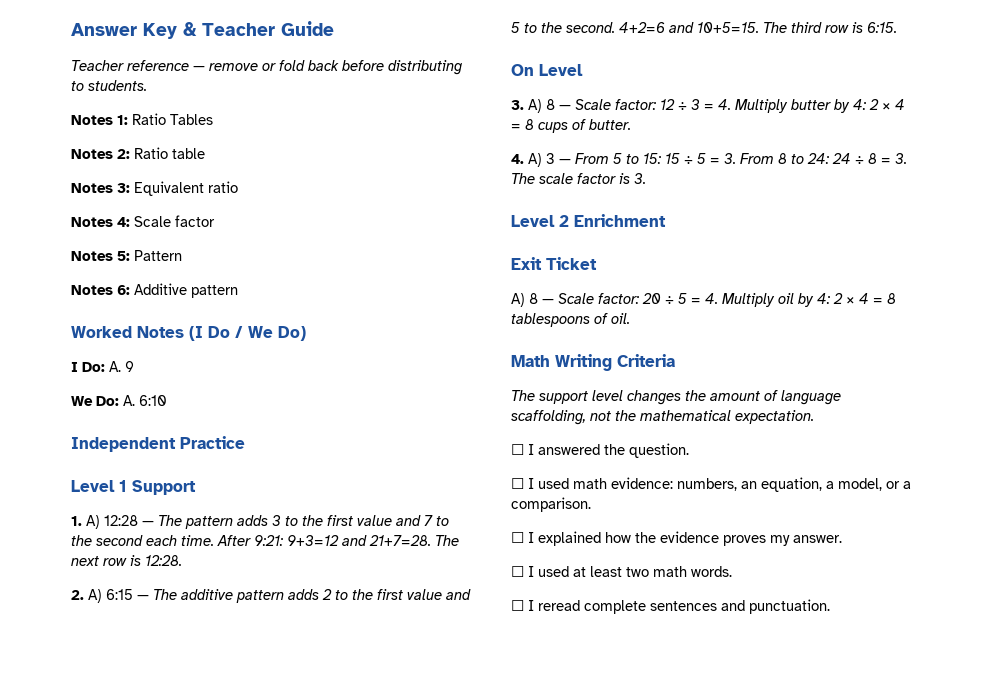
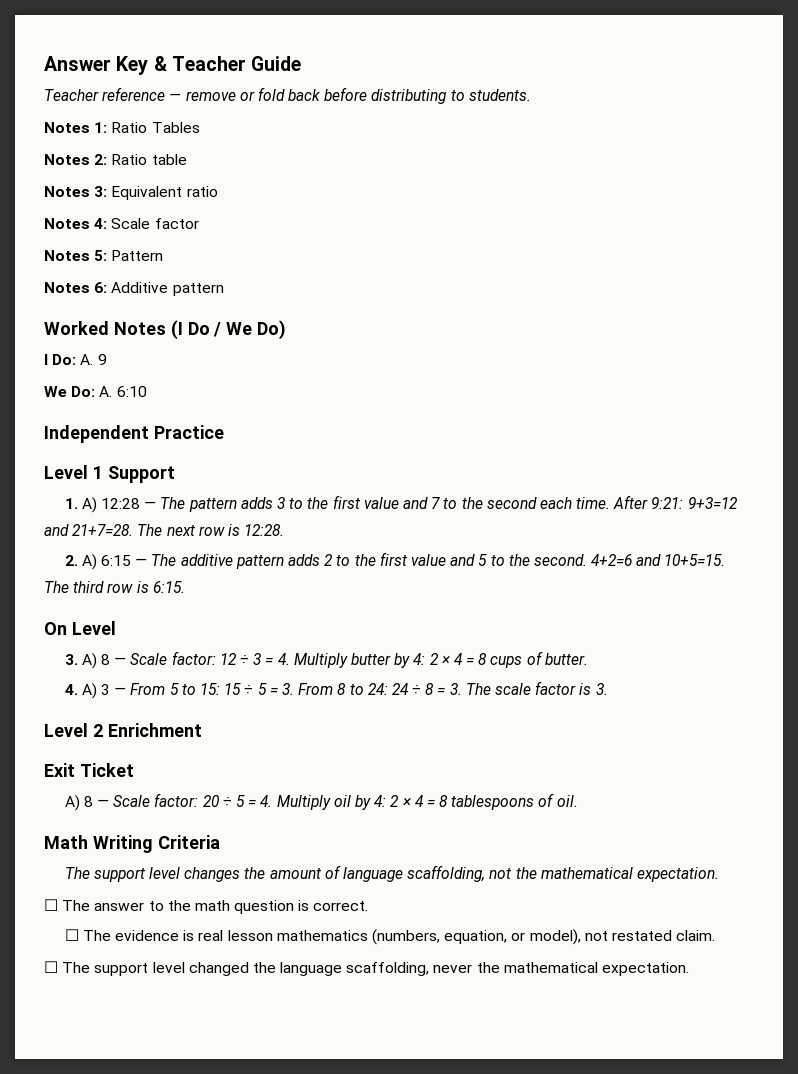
[528,443,689,458] [511,477,911,492] [511,497,591,512] [511,531,842,546] [511,566,732,577] [511,599,830,614] I answered the question. // ☐ I used math evidence: numbers, an equation, a model, or a comparison. // ☐ I explained how the evidence proves my answer. // ☐ I used at least two math words. // ☐ I reread complete sentences and punctuation. -> [62,900,369,914] [64,929,716,945] [44,961,690,976] The answer to the math question is correct. // ☐ The evidence is real lesson mathematics (numbers, equation, or model), not restated claim. // ☐ The support level changed the language scaffolding, never the mathematical expectation.

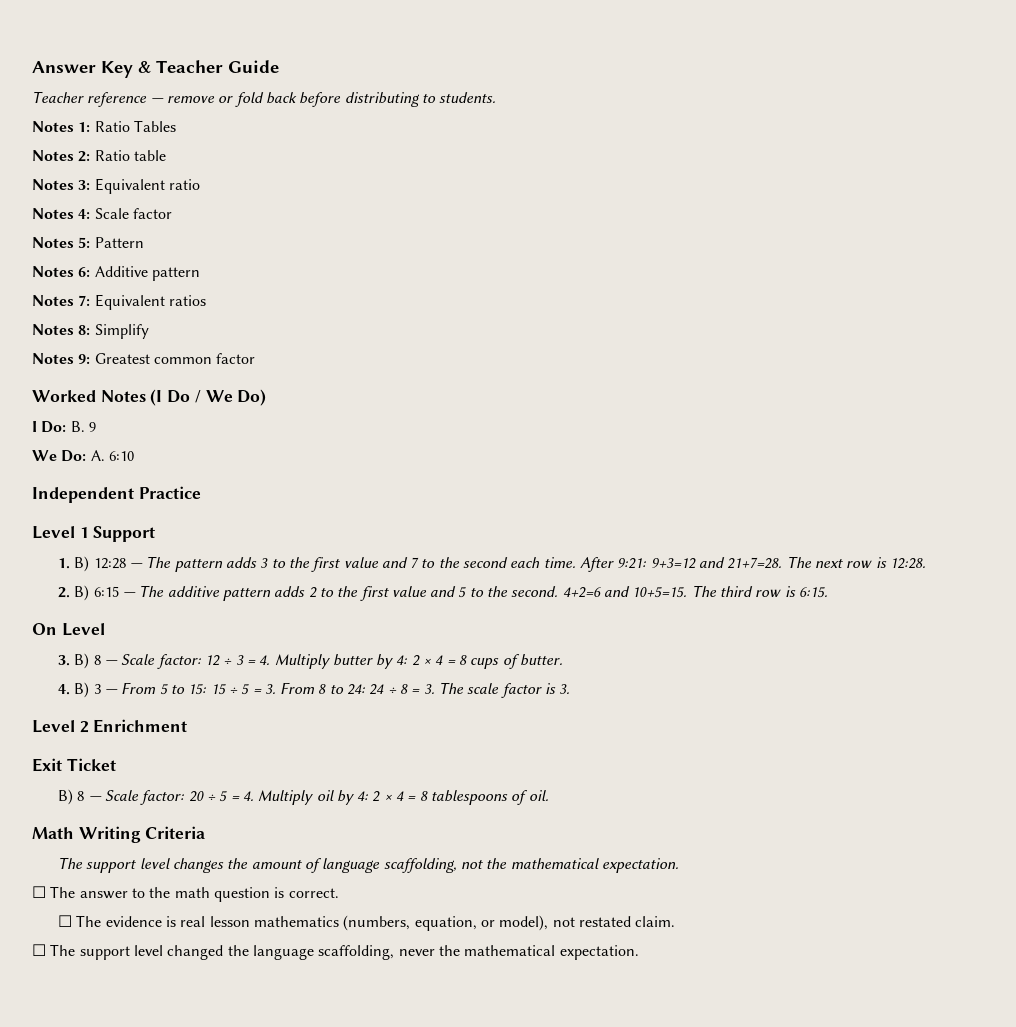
(224, 289) none -> [32,294,206,310] [32,324,149,339] [32,353,256,364] // Notes 7: Equivalent ratios // Notes 8: Simplify // Notes 9: Greatest common factor
[80,354,94,365] A. -> [70,421,85,432] B.
[81,497,97,513] A) -> [74,556,90,572] B)
[81,554,97,570] A) -> [74,585,90,601] B)
[81,653,97,669] A) -> [74,653,90,669] B)
[81,683,97,699] A) -> [74,682,90,698] B)
[64,795,80,811] A) -> [57,789,73,805] B)

